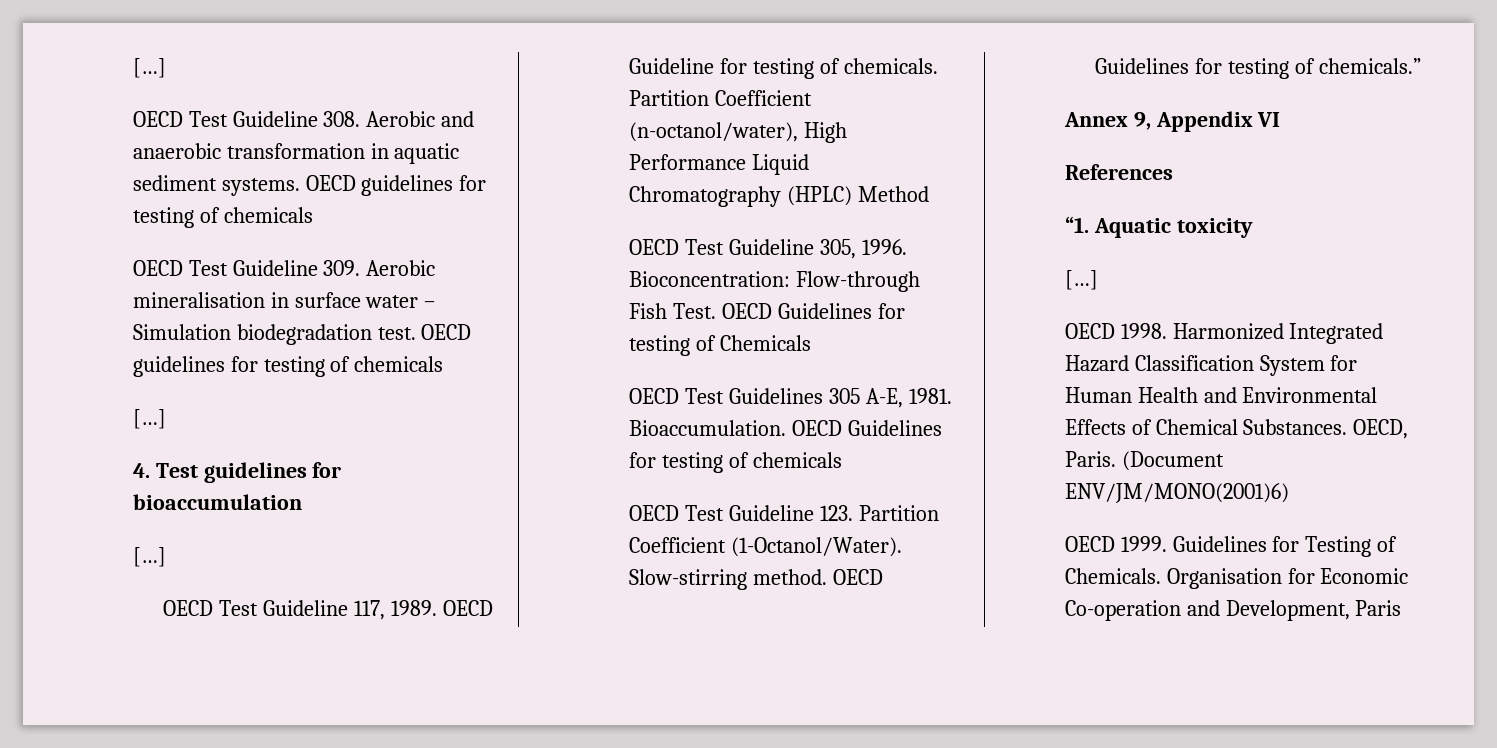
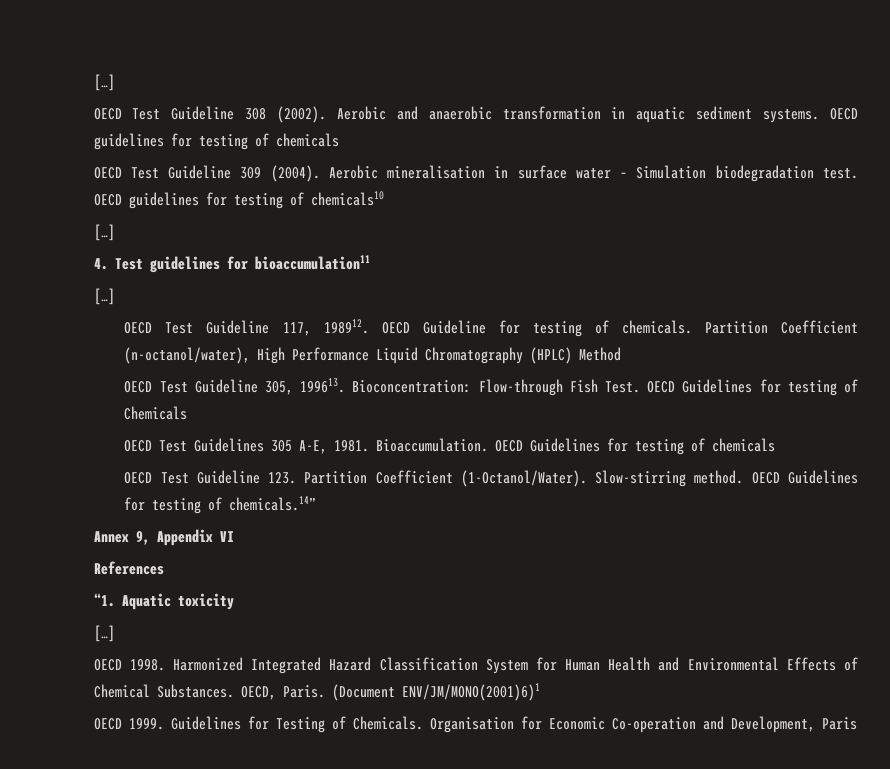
[132,58,166,78] [132,111,361,127] […] // OECD Test Guideline 308. -> [93,74,115,91] [93,106,327,123] […] // OECD Test Guideline 308 (2002).
[323,260,361,276] 309. -> [240,165,320,182] 309 (2004).
[354,356,444,372] chemicals -> [310,191,384,206] chemicals10
[132,494,302,510] bioaccumulation -> [254,255,370,270] bioaccumulation11
[390,600,437,616] 1989. -> [323,319,369,334] 198912.
[861,239,907,255] 1996. -> [300,378,346,393] 199613.
[1318,58,1421,74] chemicals.” -> [229,496,317,511] chemicals.14”
[1064,483,1289,503] ENV/JM/MONO(2001)6) -> [401,683,540,701] ENV/JM/MONO(2001)6)1

